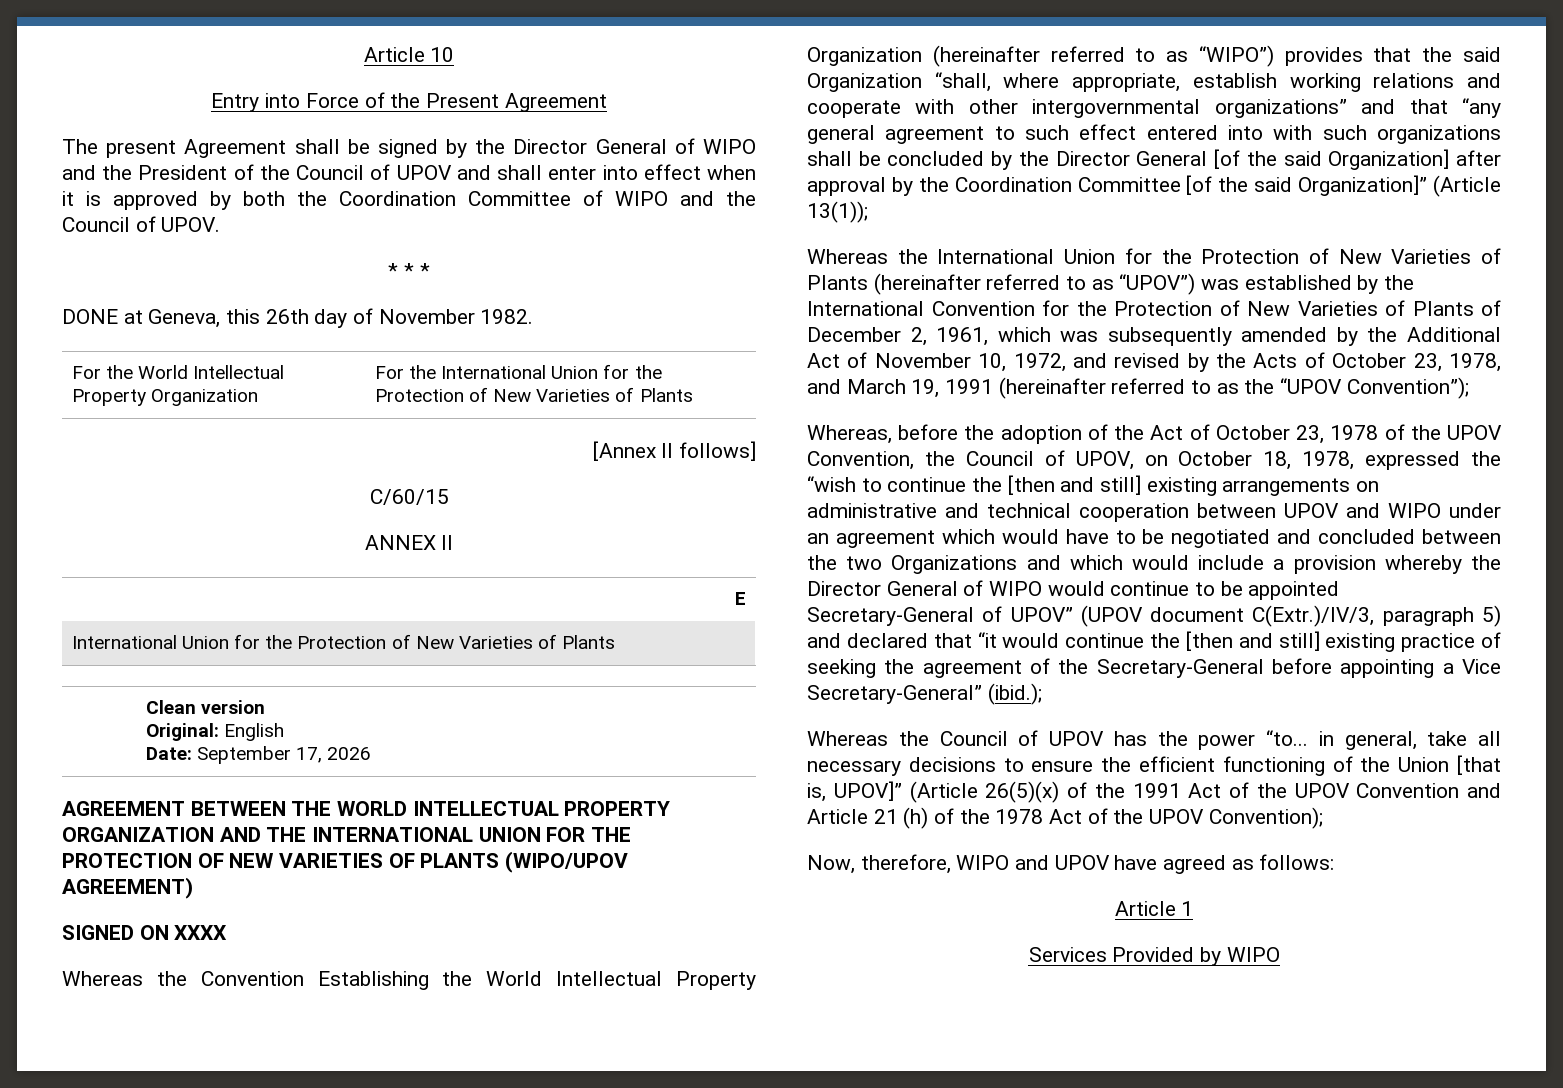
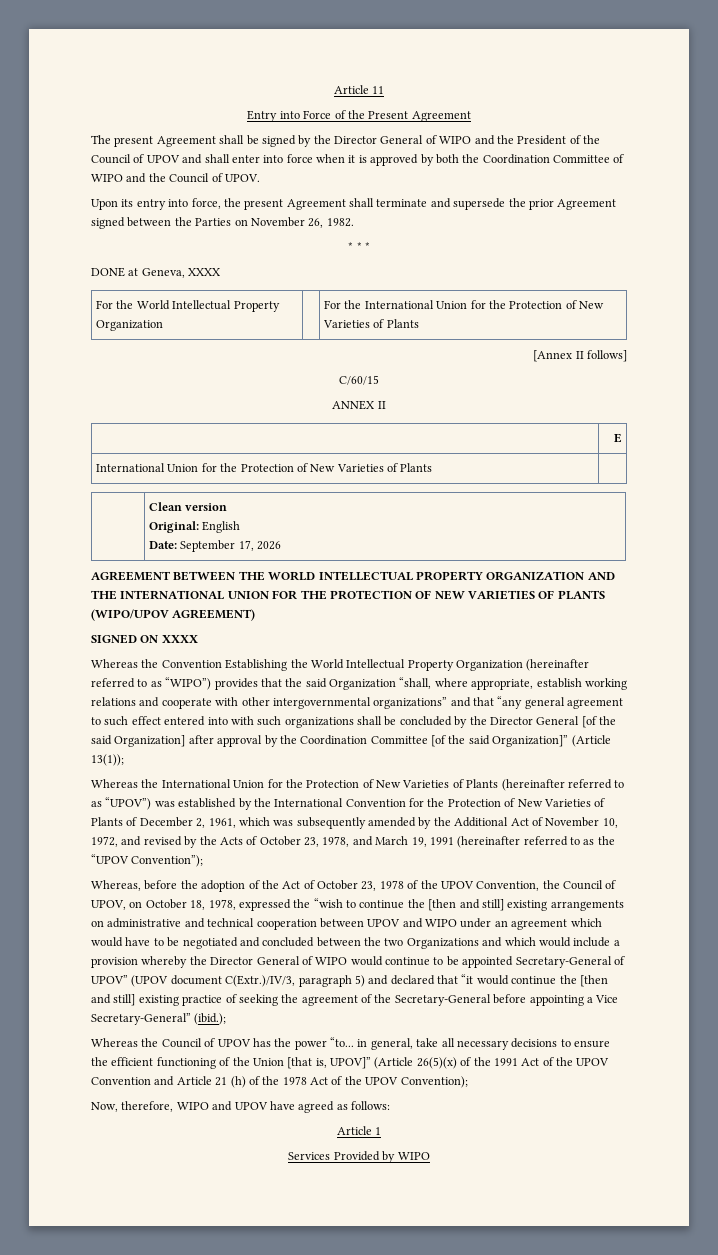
[363,47,455,62] Article 10 -> [333,85,385,94] Article 11
[643,164,701,180] effect -> [286,154,313,163] force
(221, 224) none -> [91,198,617,210] [91,217,354,229] // Upon its entry into force, the present Agreement shall terminate and supersede the prior Agreement signed between the Parties on November 26, 1982.
[226,308,534,328] this 26th day of November 1982. -> [188,268,222,276] XXXX

